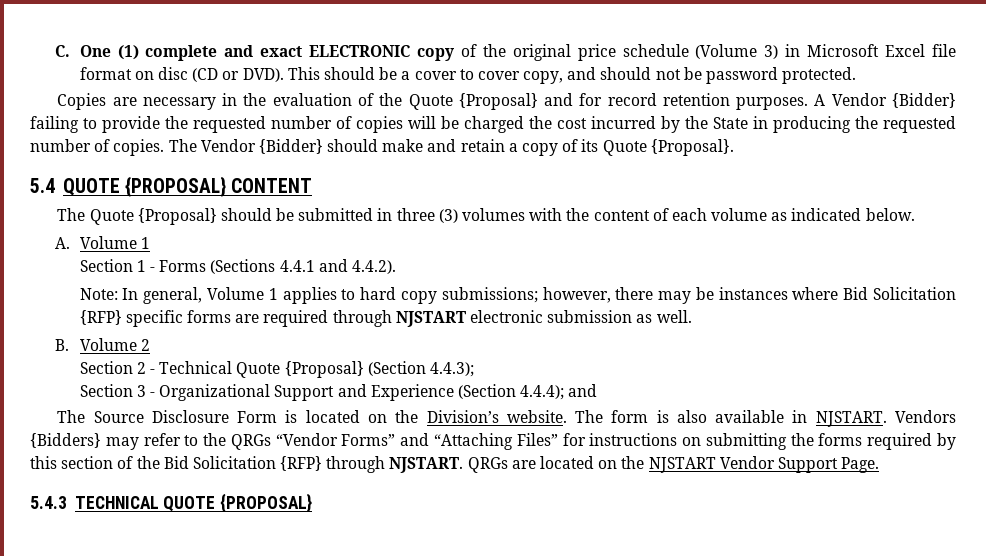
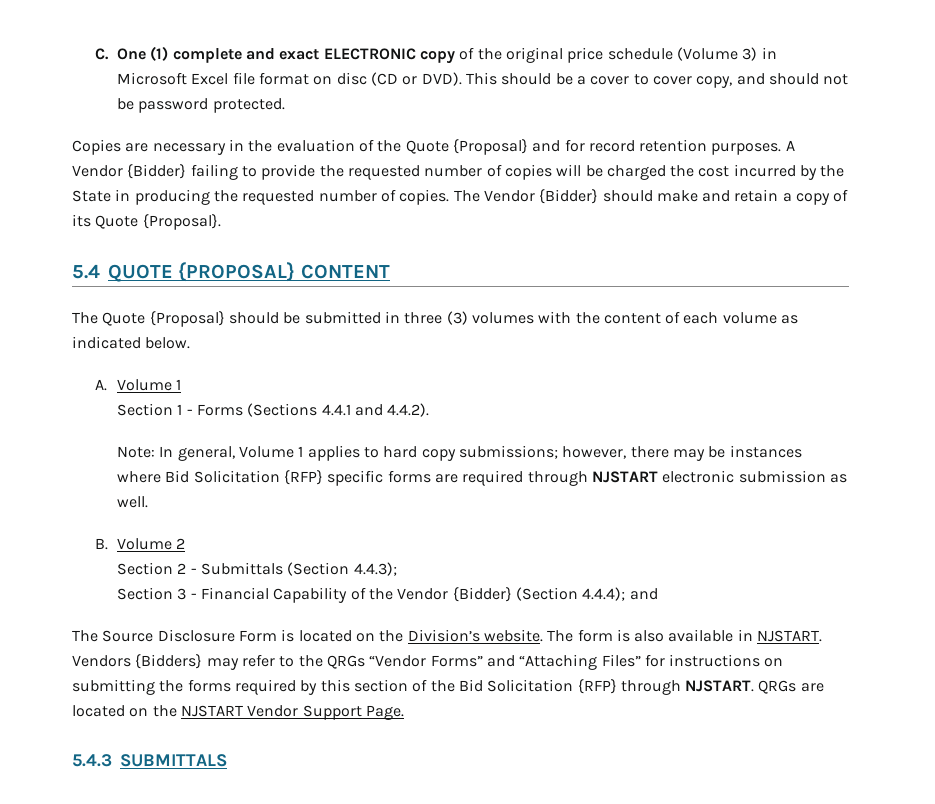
[159,361,364,378] Technical Quote {Proposal} -> [201,562,284,575] Submittals
[159,384,454,401] Organizational Support and Experience -> [201,587,512,603] Financial Capability of the Vendor {Bidder}
[74,493,313,512] TECHNICAL QUOTE {PROPOSAL} -> [120,754,227,767] SUBMITTALS

